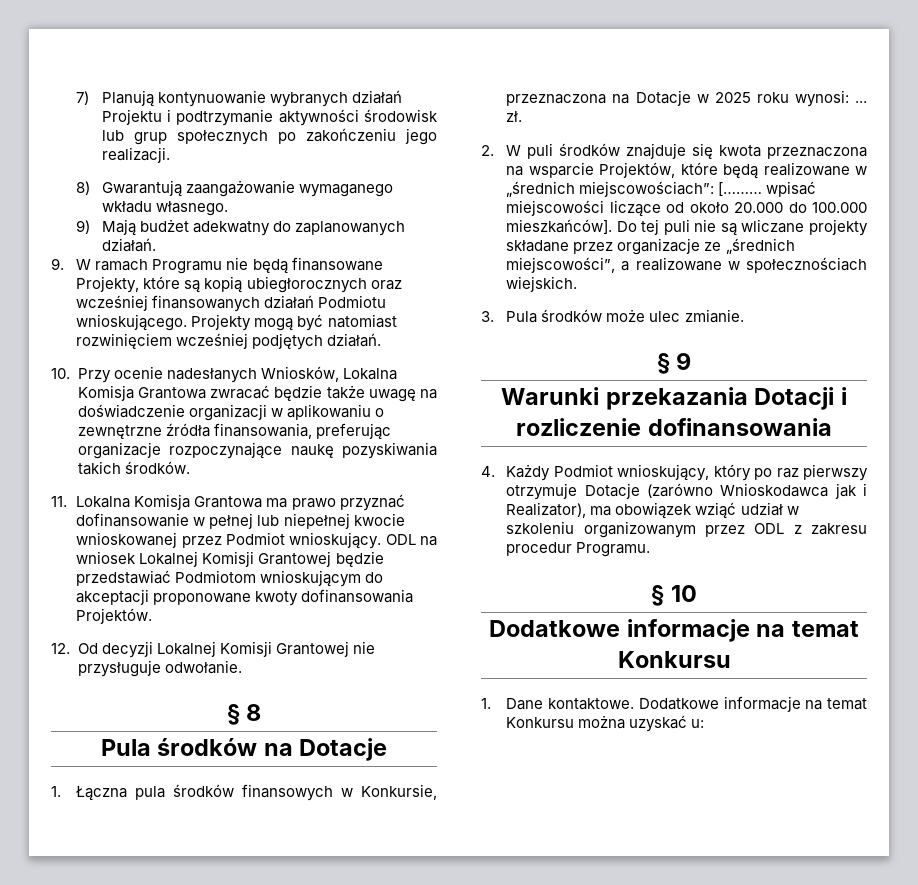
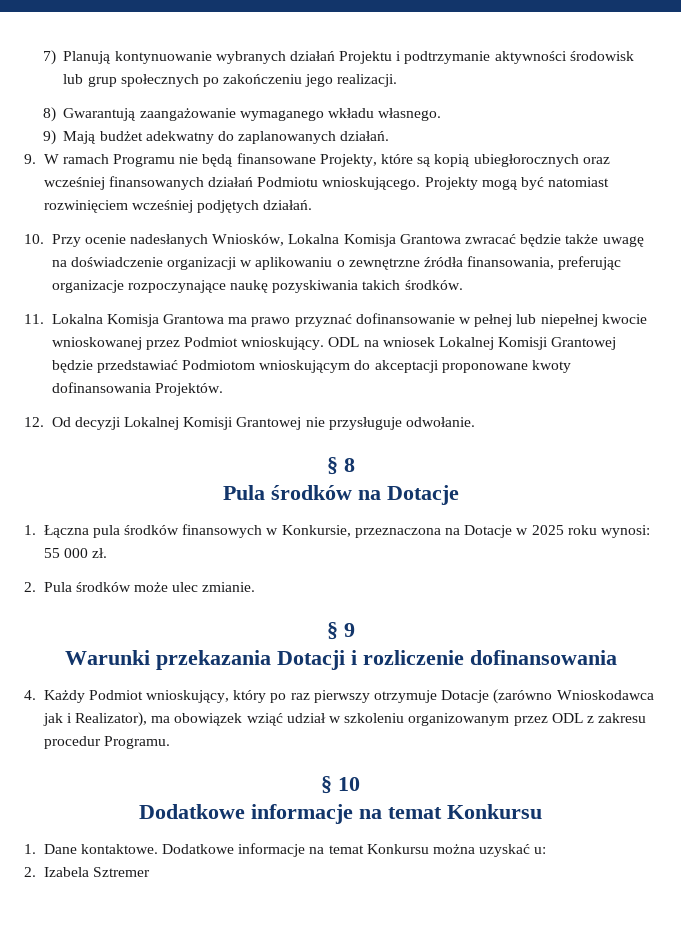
[855,101,867,103] ... -> [43,548,88,558] 55 000
[506,143,867,159] [506,162,867,179] [506,181,817,197] [506,200,867,217] [506,219,868,236] [506,238,795,255] [506,257,867,273] [506,276,578,292] [481,311,494,322] W puli środków znajduje się kwota przeznaczona na wsparcie Projektów, które będą realizowane w „średnich miejscowościach”: [……… wpisać miejscowości liczące od około 20.000 do 100.000 mieszkańców]. Do tej puli nie są wliczane projekty składane przez organizacje ze „średnich miejscowości”, a realizowane w społecznościach wiejskich. // 3. -> (36, 587) none
(705, 723) none -> [24,867,150,877] // 2. Izabela Sztremer

